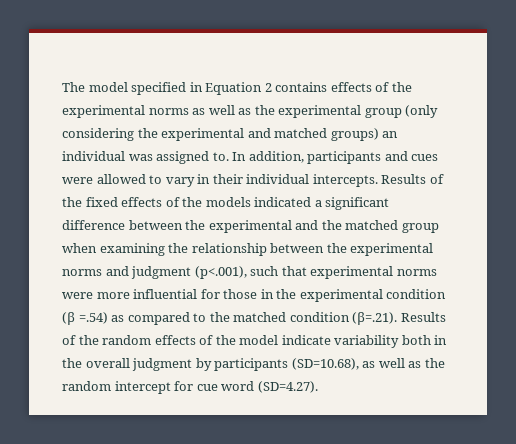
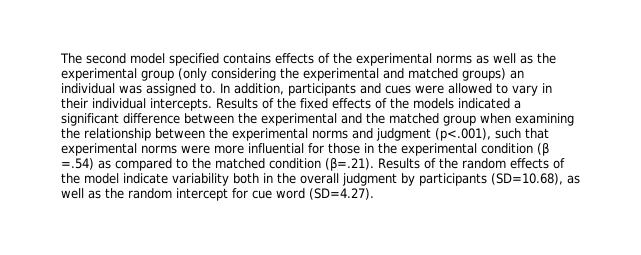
(85, 87) none -> [86,53,126,64] second
[189,82,272,95] in Equation 2 -> (219, 59) none

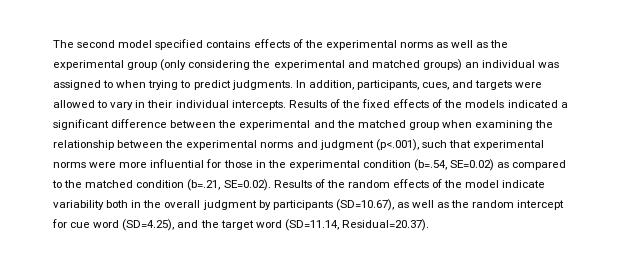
[200,83,411,96] to. In addition, participants and cues -> [103,80,513,90] to when trying to predict judgments. In addition, participants, cues, and targets
[537,143,549,156] [61,158,94,170] (β =.54) -> [414,159,495,171] (b=.54, SE=0.02)
[325,158,374,171] (β=.21). -> [187,179,271,191] (b=.21, SE=0.02).
[491,173,563,185] (SD=10.68), -> [335,199,394,211] (SD=10.67),
[309,188,374,200] (SD=4.27). -> [122,219,429,231] (SD=4.25), and the target word (SD=11.14, Residual=20.37).

